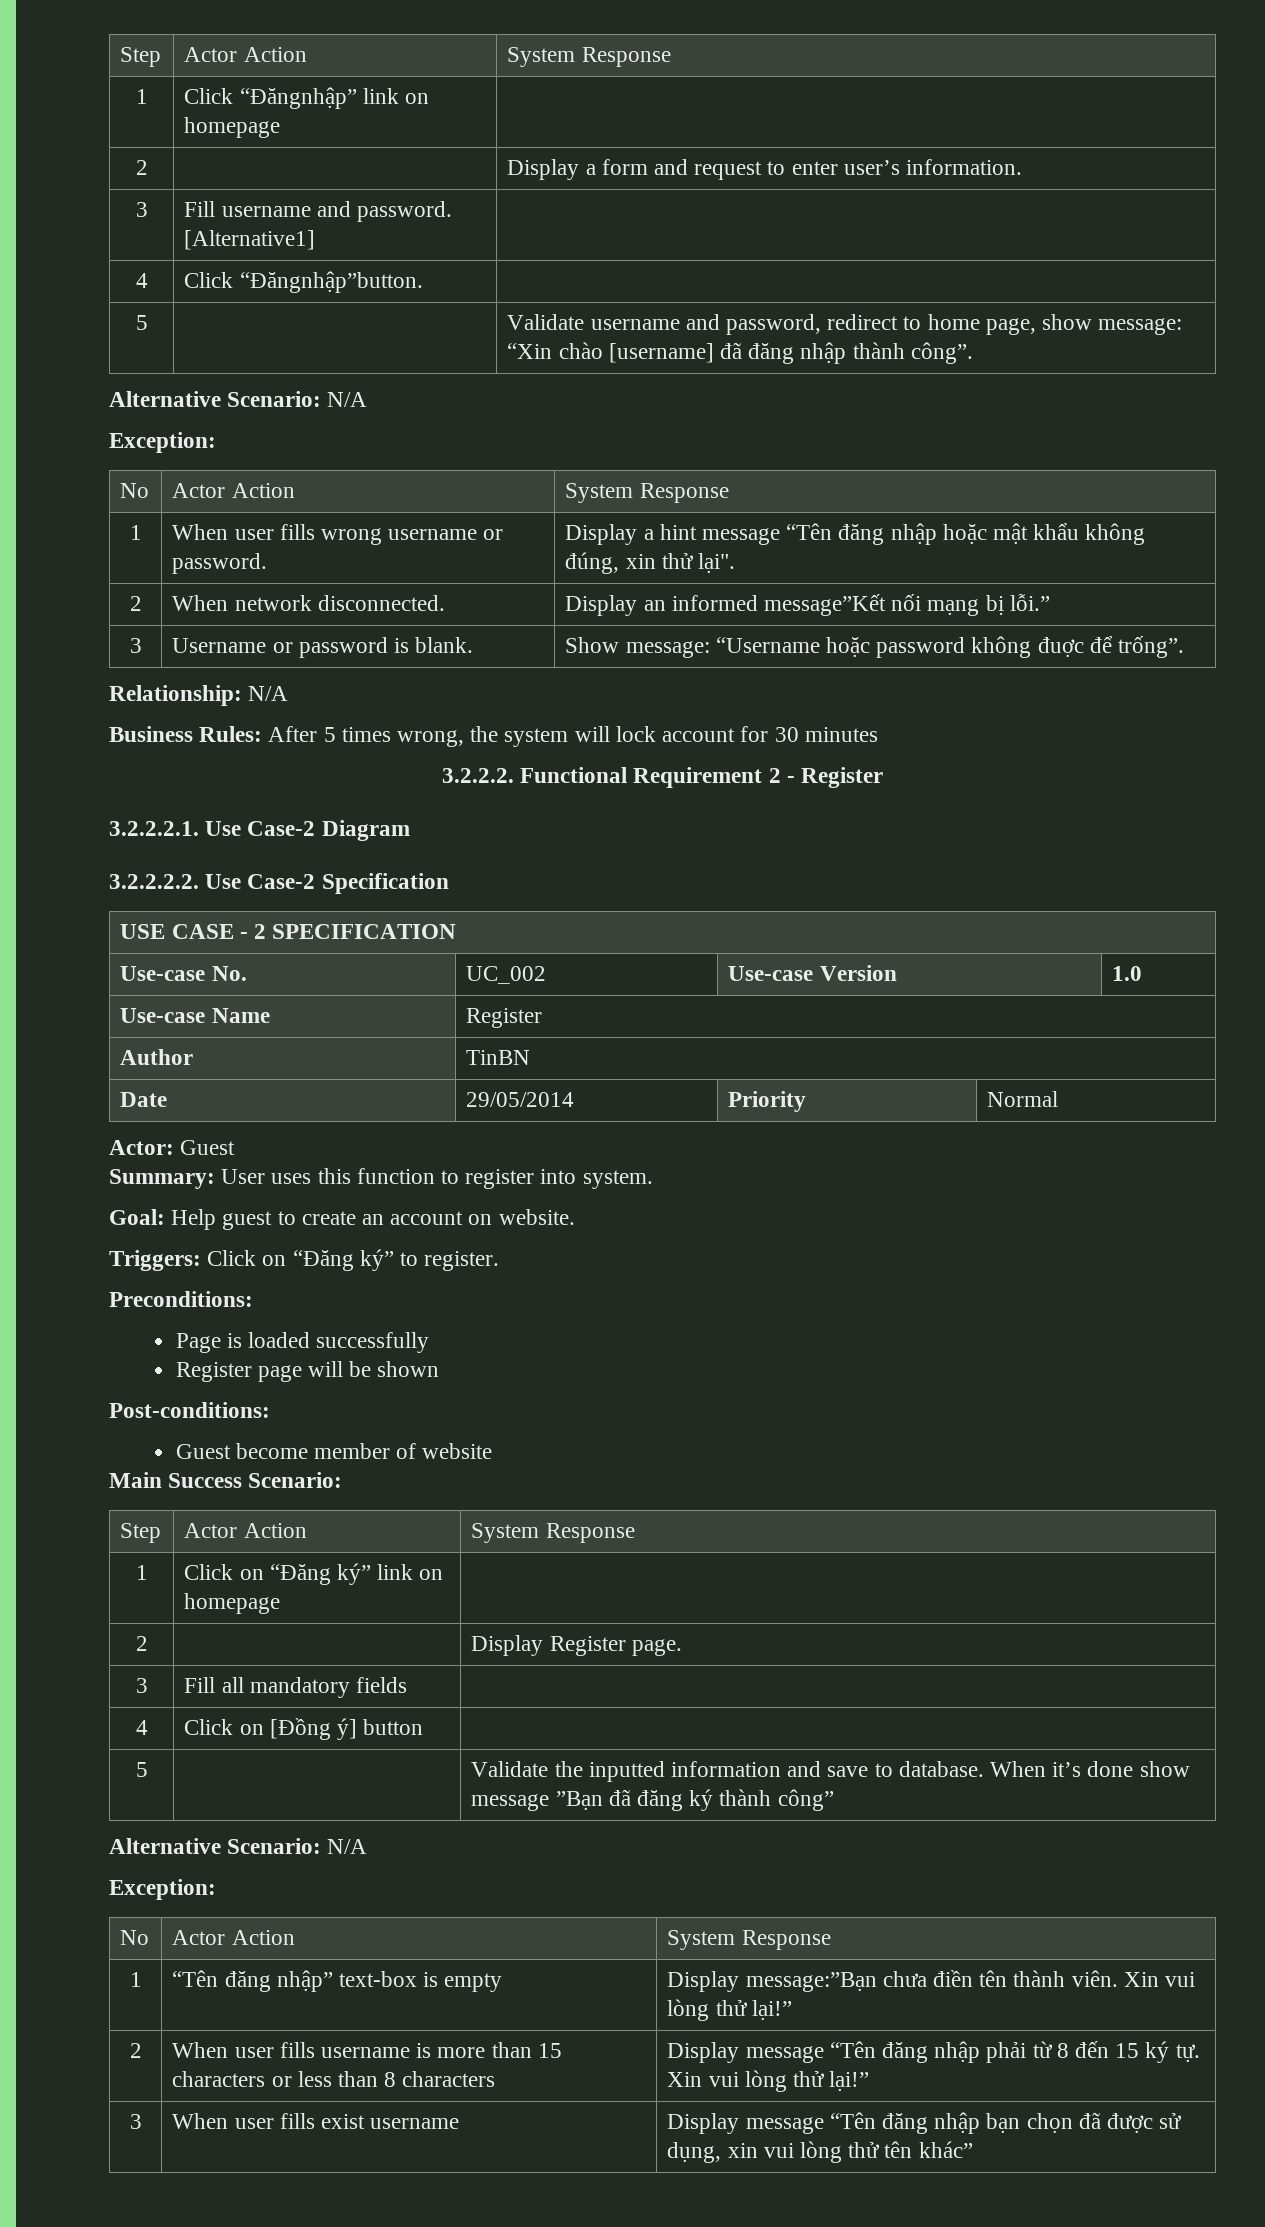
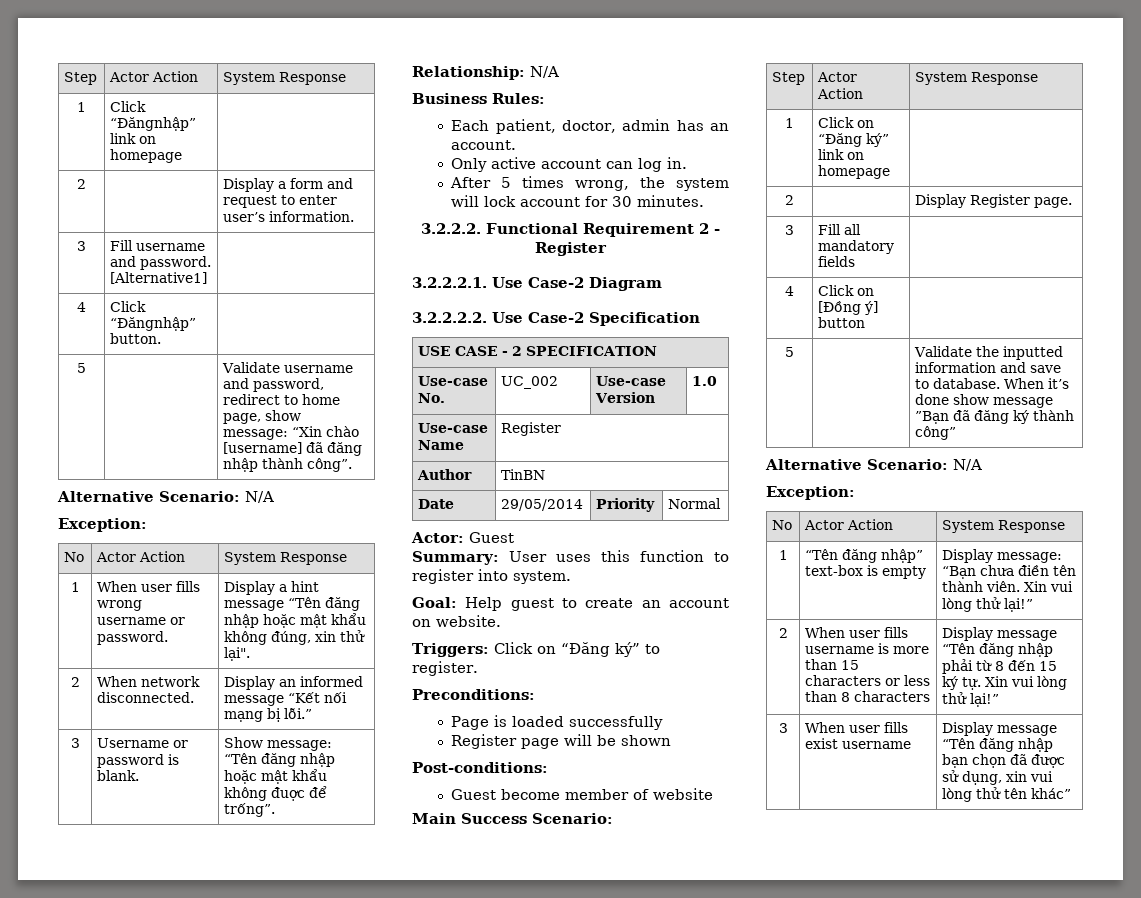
[239,271,423,293] “Đăngnhập”button. -> [110,317,197,331] [110,333,162,344] “Đăngnhập” button.
[763,594,886,616] message”Kết -> [224,692,321,706] message “Kết
[715,637,966,658] “Username hoặc password -> [224,753,336,767] [224,769,328,784] “Tên đăng nhập hoặc mật khẩu
(263, 734) none -> [451,119,729,134] [451,140,517,150] [451,157,688,172] // Each patient, doctor, admin has an account. // Only active account can log in. //
[804,727,878,742] minutes -> [637,195,705,207] minutes.
[745,1972,877,1992] message:”Bạn -> [997,552,1063,563] [942,566,977,579] message: “Bạn

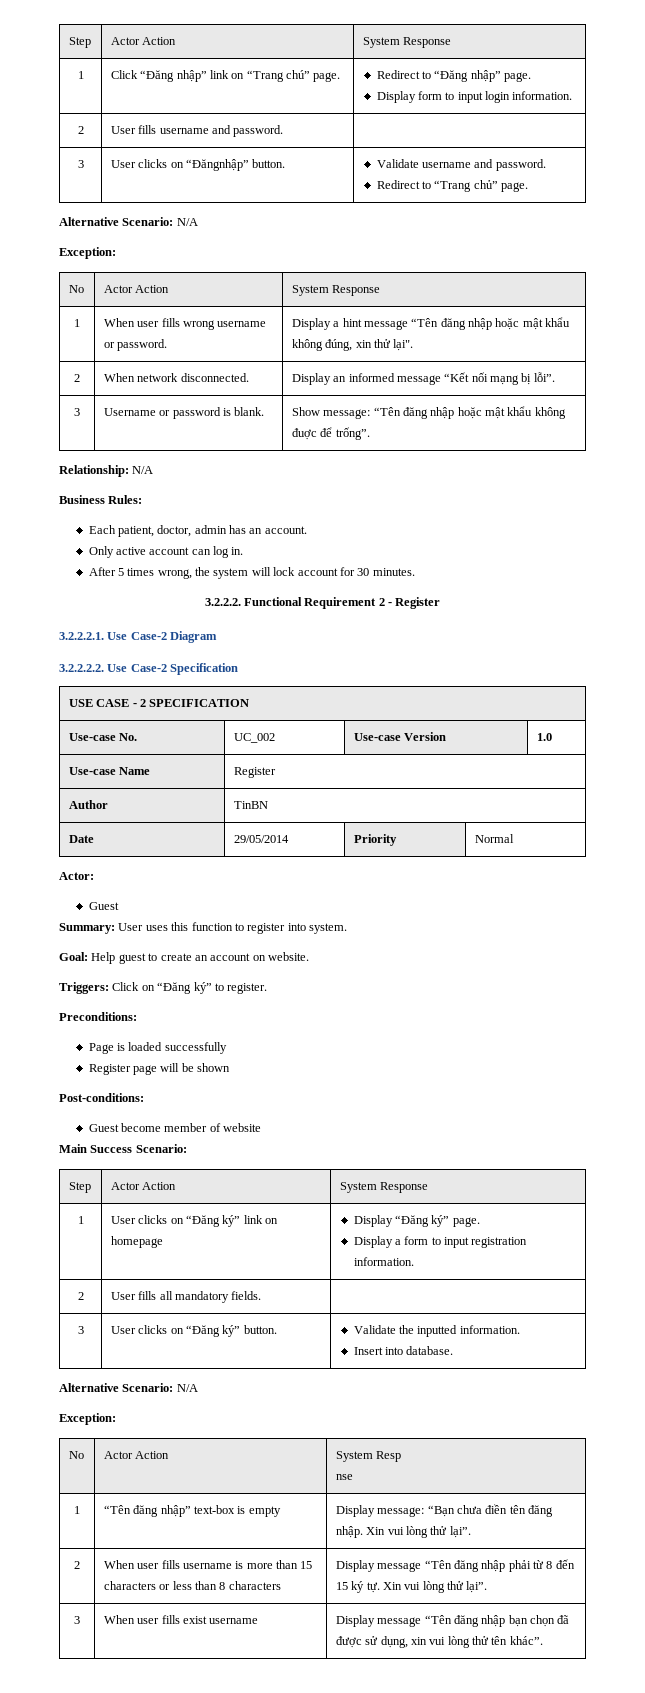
[64,72,98,85] [109,71,199,82] [223,72,347,85] [77,102,86,112] [110,101,147,112] [110,117,197,131] [110,133,157,144] [110,149,183,163] [77,179,86,189] [223,178,354,192] [223,195,338,208] [223,211,355,222] [77,241,86,251] [110,240,206,251] [110,256,212,270] [110,272,208,284] [77,302,86,312] [110,301,147,312] Step | Actor Action | System Response // 1 | Click “Đăngnhập” link on homepage | // 2 | | Display a form and request to enter user’s information. // 3 | Fill username and password. [Alternative1] | // 4 | Click -> [68,37,91,48] [110,37,177,45] [362,37,452,48] [77,71,84,79] [110,70,341,82] [376,70,532,82] [376,91,573,103] [77,126,84,134] [110,125,284,137] [77,160,84,168] [110,159,184,168] Step | Actor Action | System Response // 1 | Click “Đăng nhập” link on “Trang chú” page. | Redirect to “Đăng nhập” page. // Display form to input login information. // 2 | User fills username and password. | // 3 | User clicks on
[77,363,86,373] // 5 | | -> (286, 163) none
[253,378,325,392] [223,394,341,405] [223,410,302,424] [223,426,360,440] [223,442,363,456] [223,458,353,472] password, redirect to home page, show message: “Xin chào [username] đã đăng nhập thành công”. -> [495,159,546,171] [376,180,529,192] password. // Redirect to “Trang chủ” page.
[284,708,313,719] lỗi.” -> [533,372,555,382] lỗi”.
(464, 537) none -> (94, 876) //
[818,117,855,128] Click -> [110,1215,168,1224] User clicks
[785,195,794,205] [915,194,1073,208] [785,225,794,235] [818,224,862,235] [818,240,895,254] [818,256,856,267] [785,286,794,296] [818,285,875,296] [818,301,879,315] [818,317,866,328] [785,347,794,357] [914,346,1064,360] [915,362,1062,373] [915,378,1070,389] [915,394,1054,408] [915,410,1075,424] [915,426,957,440] [765,459,982,471] [766,486,855,500] [772,520,793,530] [804,519,894,530] [942,520,1066,533] // 2 | | Display Register page. // 3 | Fill all mandatory fields | // 4 | Click on [Đồng ý] button | // 5 | | Validate the inputted information and save to database. When it’s done show message ”Bạn đã đăng ký thành công” // Alternative Scenario: N/A // Exception: // No | Actor Action | System Response -> [353,1215,480,1227] [353,1236,528,1248] [353,1257,414,1266] [77,1292,84,1300] [110,1291,262,1303] [77,1326,84,1334] [110,1325,277,1337] [353,1325,520,1337] [353,1346,454,1355] [59,1383,198,1392] [59,1413,116,1425] [68,1451,84,1459] [103,1451,170,1459] [335,1451,402,1462] [335,1474,353,1480] Display “Đăng ký” page. // Display a form to input registration information. // 2 | User fills all mandatory fields. | // 3 | User clicks on “Đăng ký” button. | Validate the inputted information. // Insert into database. // Alternative Scenario: N/A // Exception: // No | Actor Action | System Resp // nse
[942,581,1074,592] [942,597,1034,612] thành viên. Xin vui lòng thử lại!” -> [528,1505,554,1517] [335,1526,471,1538] đăng nhập. Xin vui lòng thử lại”.
[970,693,1000,707] lại!” -> [466,1581,488,1593] lại”.
[1031,788,1072,799] khác” -> [509,1636,543,1645] khác”.

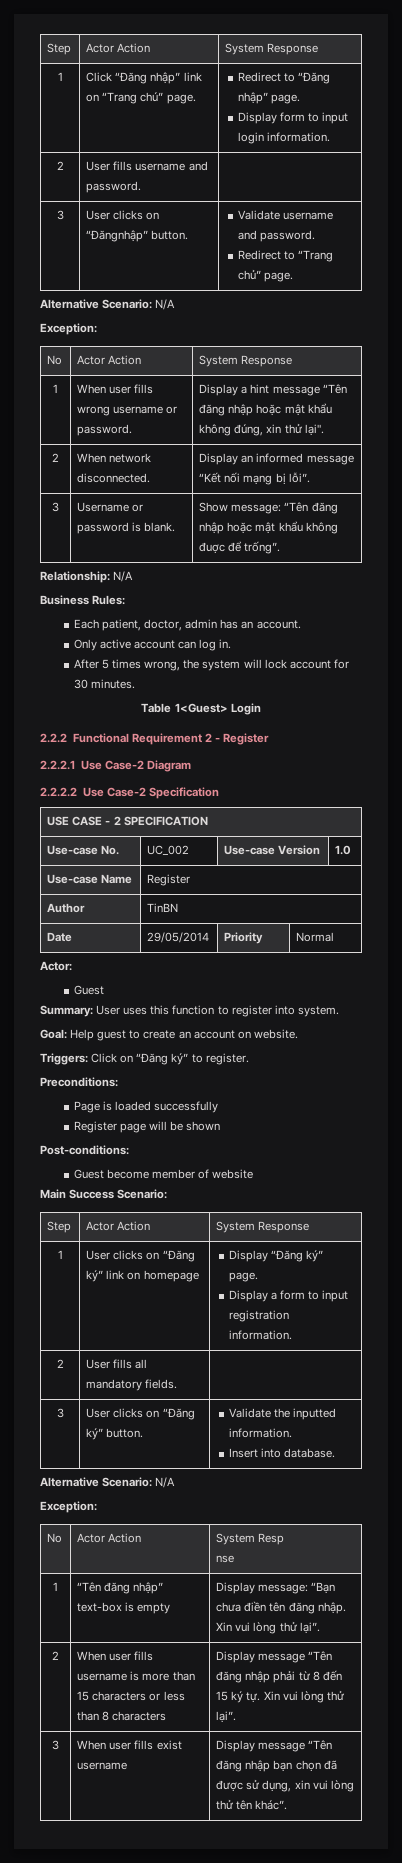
[204,598,241,606] 3.2.2.2. -> [141,703,261,715] [40,733,67,743] Table 1<Guest> Login // 2.2.2
[59,632,104,640] 3.2.2.2.1. -> [40,760,75,770] 2.2.2.1
[59,664,104,672] 3.2.2.2.2. -> [40,787,77,797] 2.2.2.2

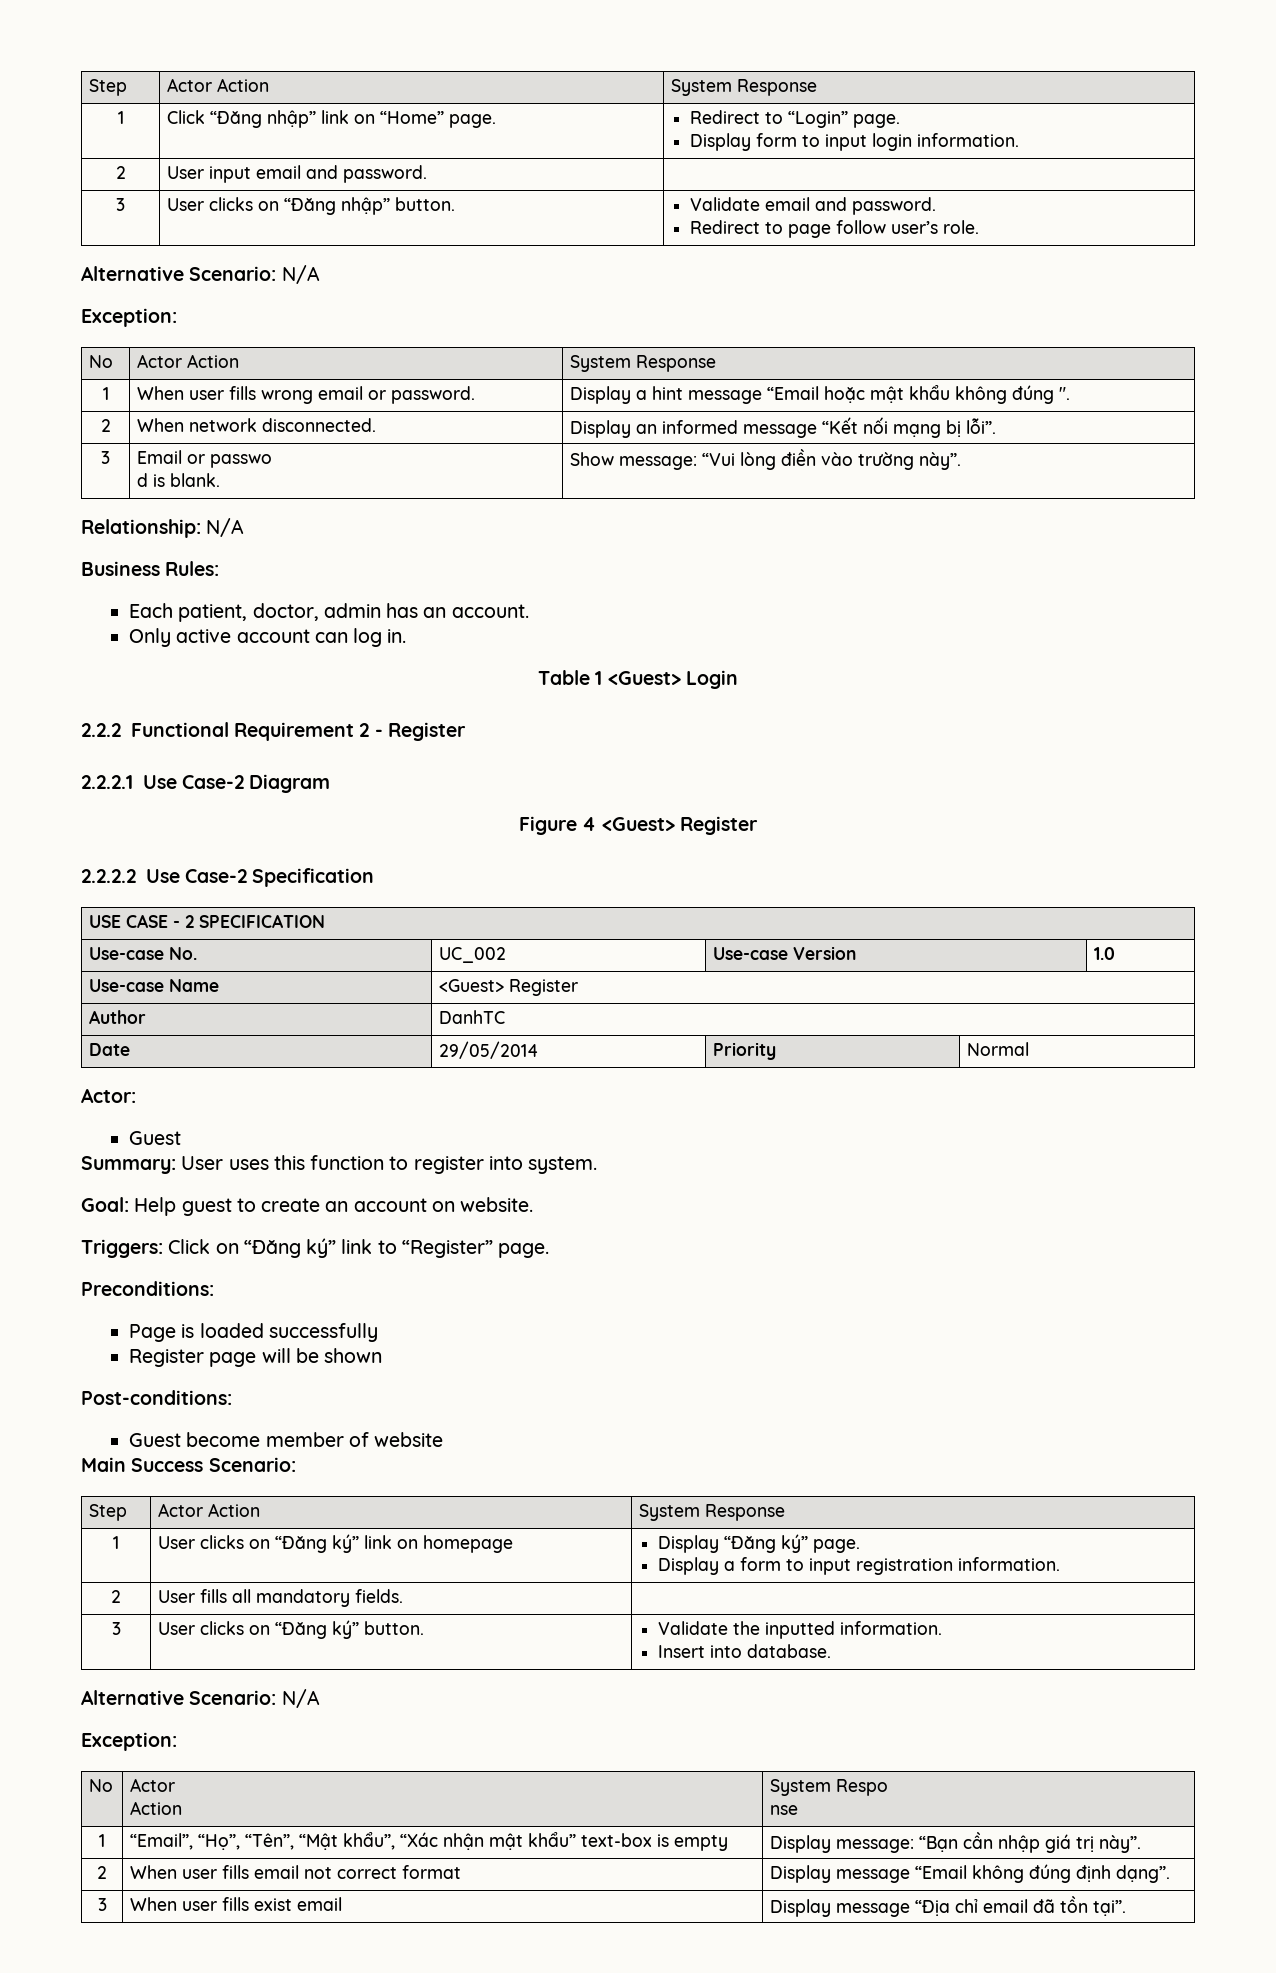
[102,92,164,104] “Trang chú” -> [379,111,444,124] “Home”
[298,72,331,84] [237,92,268,104] “Đăng nhập” -> [788,111,849,128] “Login”
[113,161,186,171] fills username -> [208,165,301,183] input email
[86,230,189,242] [237,210,333,220] “Đăngnhập” button. | Validate username -> [283,197,455,215] [690,197,811,211] “Đăng nhập” button. | Validate email
[298,250,334,262] [237,269,293,282] “Trang chủ” page. -> [788,220,980,238] page follow user’s role.
[113,406,164,414] username -> [317,386,363,400] email
[322,384,347,394] [199,403,332,416] [199,423,324,436] “Tên đăng nhập hoặc mật khẩu không đúng, xin thử lại". -> [766,385,1070,404] “Email hoặc mật khẩu không đúng ".
[77,502,144,512] [77,522,130,534] Username or password -> [136,450,272,468] [136,473,148,487] Email or passwo // d
[284,502,338,514] [199,521,338,534] [199,541,281,554] “Tên đăng nhập hoặc mật khẩu không đuợc để trống”. -> [701,449,961,470] “Vui lòng điền vào trường này”.
[73,659,349,671] [73,679,136,689] // After 5 times wrong, the system will lock account for 30 minutes. -> (407, 636) none
[174,703,228,713] 1<Guest> -> [595,671,681,685] 1 <Guest>
(191, 766) none -> [519,816,758,835] // Figure 4 <Guest> Register
(133, 879) none -> [438,979,504,992] <Guest>
[147,903,179,912] TinBN -> [438,1010,505,1024] DanhTC
[191,1053,249,1065] to register. -> [341,1239,550,1258] link to “Register” page.
[108,1533,142,1543] [216,1533,285,1545] Action | System Resp -> [129,1801,182,1815] [769,1779,888,1796] // Action | System Respo
[77,1582,164,1594] “Tên đăng nhập” -> [129,1832,576,1850] “Email”, “Họ”, “Tên”, “Mật khẩu”, “Xác nhận mật khẩu”
[216,1601,346,1614] [216,1621,320,1634] [52,1651,59,1660] [77,1651,154,1661] [77,1671,195,1681] [77,1691,185,1701] [77,1711,167,1721] [216,1651,333,1663] [216,1670,342,1683] [216,1690,345,1703] [216,1711,237,1723] chưa điền tên đăng nhập. Xin vui lòng thử lại”. // 2 | When user fills username is more than 15 characters or less than 8 characters | Display message “Tên đăng nhập phải từ 8 đến 15 ký tự. Xin vui lòng thử lại”. -> [962,1832,1141,1853] [97,1866,107,1879] [129,1865,461,1879] [769,1864,1170,1883] cần nhập giá trị này”. // 2 | When user fills email not correct format | Display message “Email không đúng định dạng”.
[77,1762,128,1770] [216,1740,333,1752] [216,1760,337,1772] [216,1779,354,1792] [216,1799,288,1810] username | Display message “Tên đăng nhập bạn chọn đã được sử dụng, xin vui lòng thử tên khác”. -> [296,1897,342,1911] [769,1896,1126,1917] email | Display message “Địa chỉ email đã tồn tại”.

